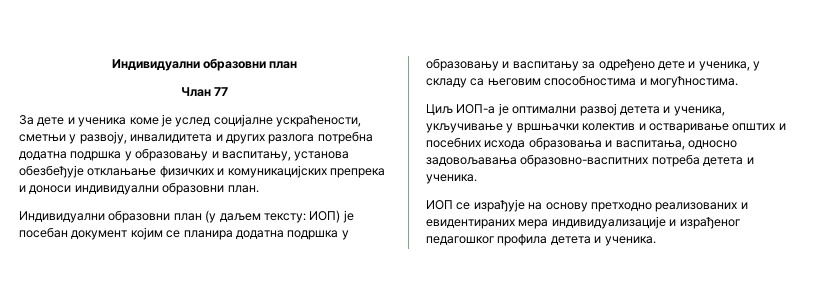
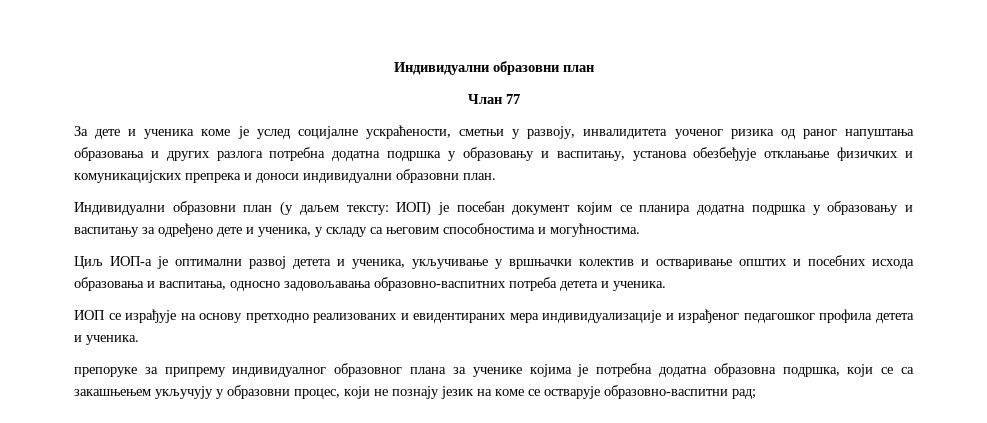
(213, 138) none -> [674,129,915,139] [74,147,144,161] уоченог ризика од раног напуштања образовања
(656, 241) none -> [74,363,914,377] [74,385,756,399] // препоруке за припрему индивидуалног образовног плана за ученике којима је потребна додатна образовна подршка, који се са закашњењем укључују у образовни процес, који не познају језик на коме се остварује образовно-васпитни рад;

